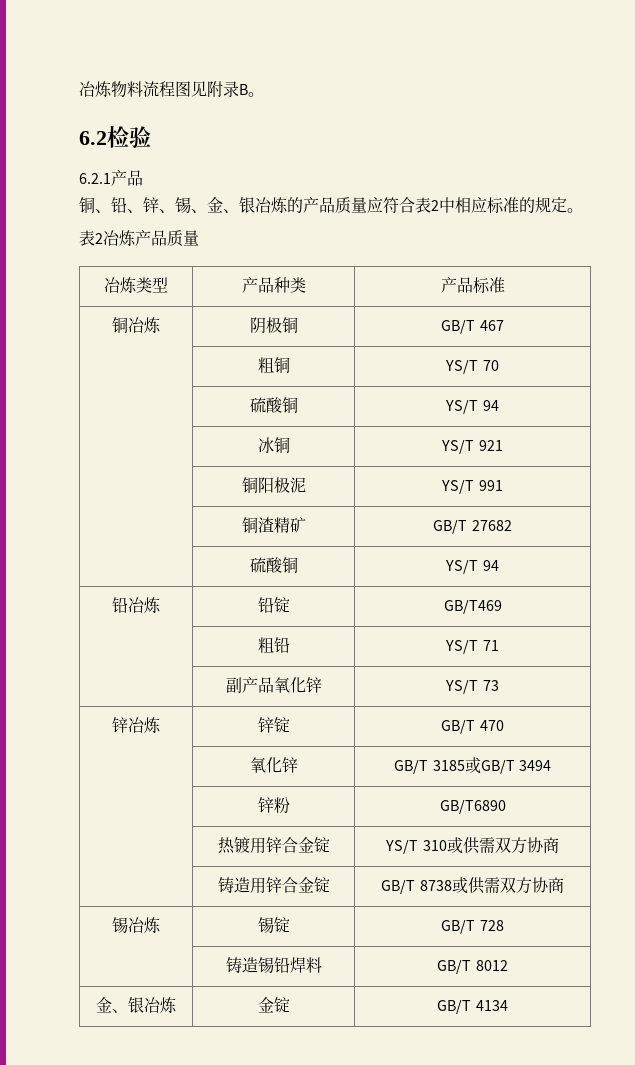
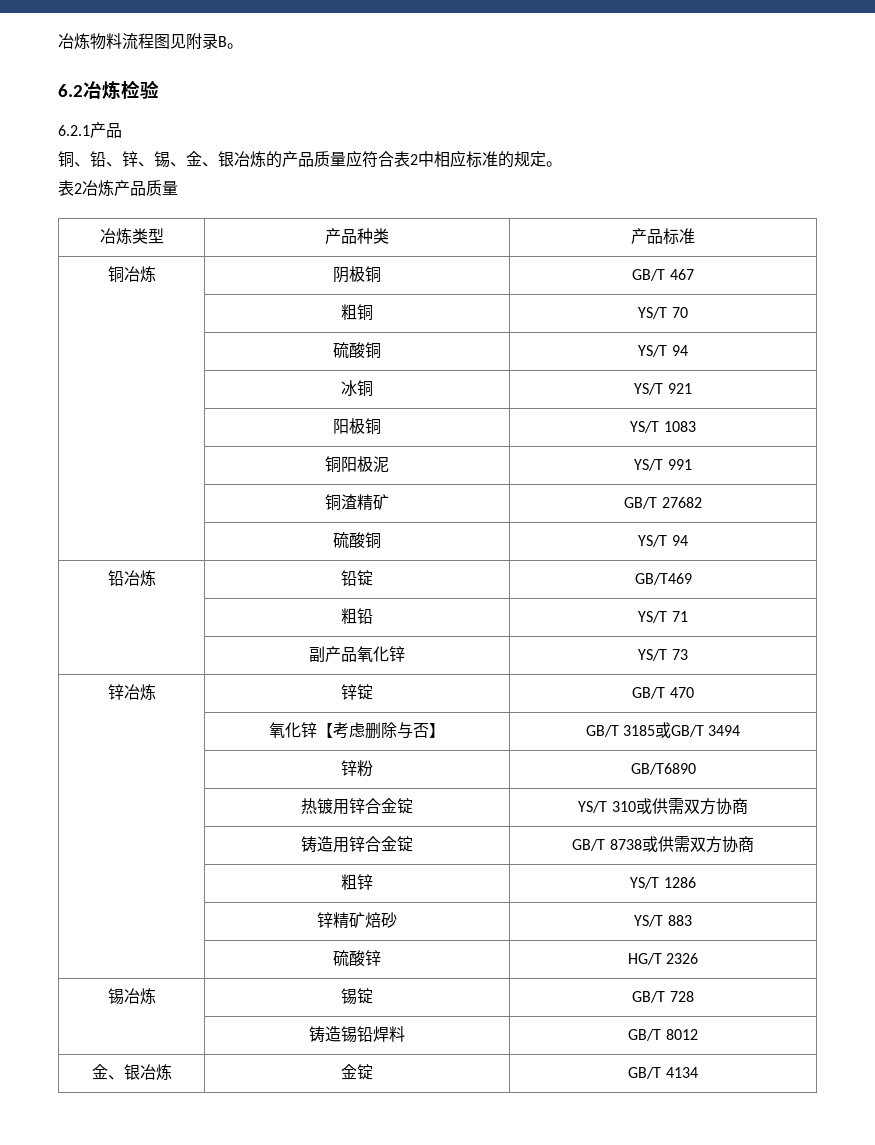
(107, 138) none -> [83,81,121,100] 冶炼
(503, 445) none -> [333,418,381,435] [630,421,696,433] // | 阳极铜 | YS/T 1083
(298, 765) none -> [317,722,445,739] 【考虑删除与否】
(564, 885) none -> [341,874,373,890] [630,877,696,889] [317,912,397,928] [634,915,692,927] [333,950,381,967] [627,953,699,965] // | 粗锌 | YS/T 1286 // | 锌精矿焙砂 | YS/T 883 // | 硫酸锌 | HG/T 2326

